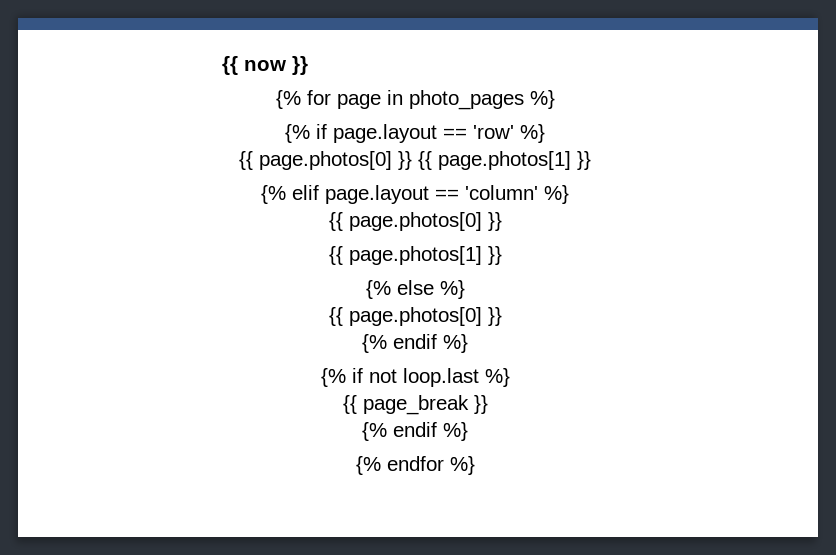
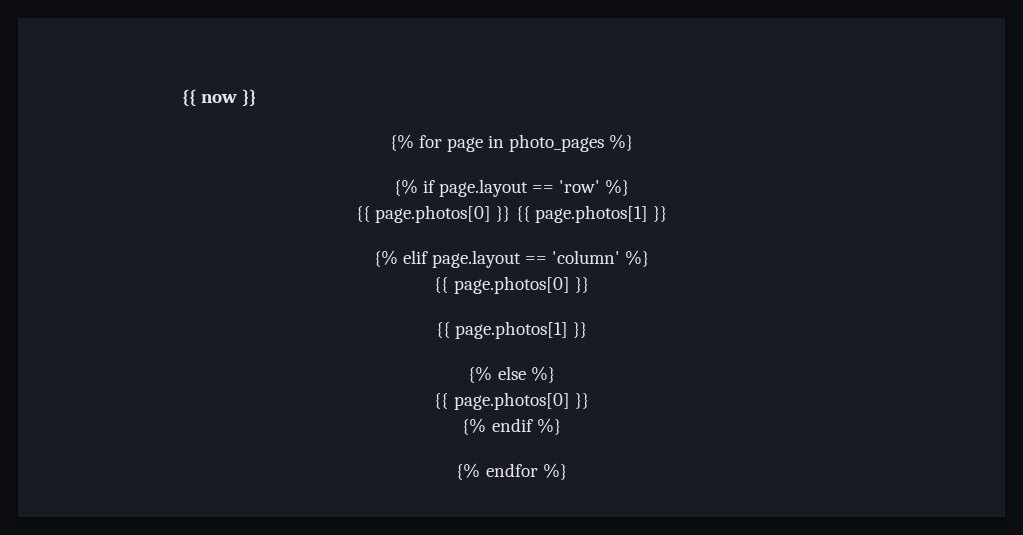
[320,368,510,387] [342,395,488,415] [362,422,468,441] // {% if not loop.last %} // {{ page_break }} // {% endif %} -> (561, 426) none

